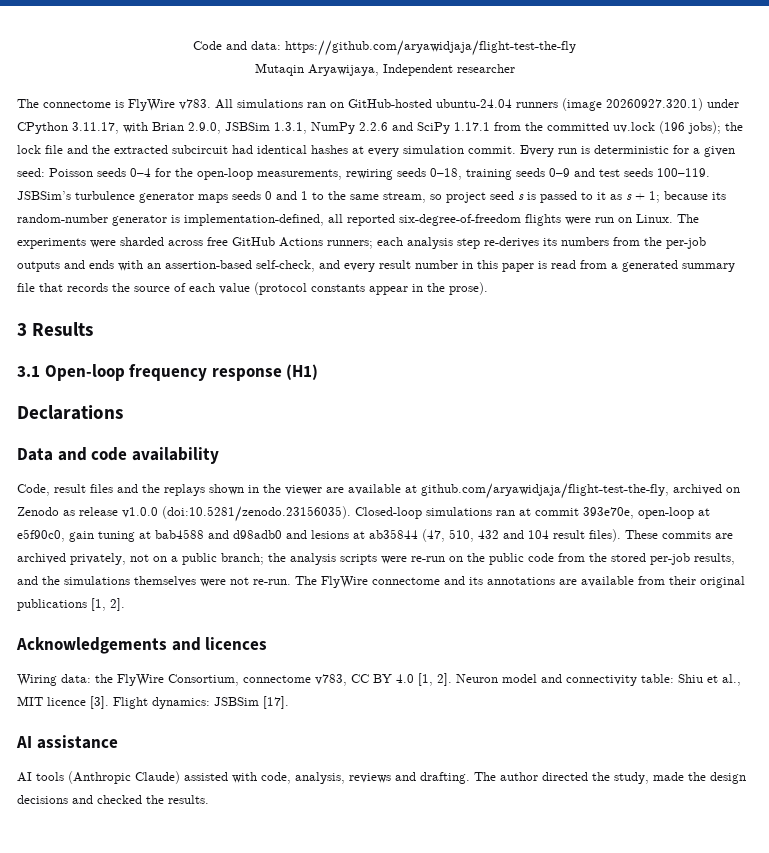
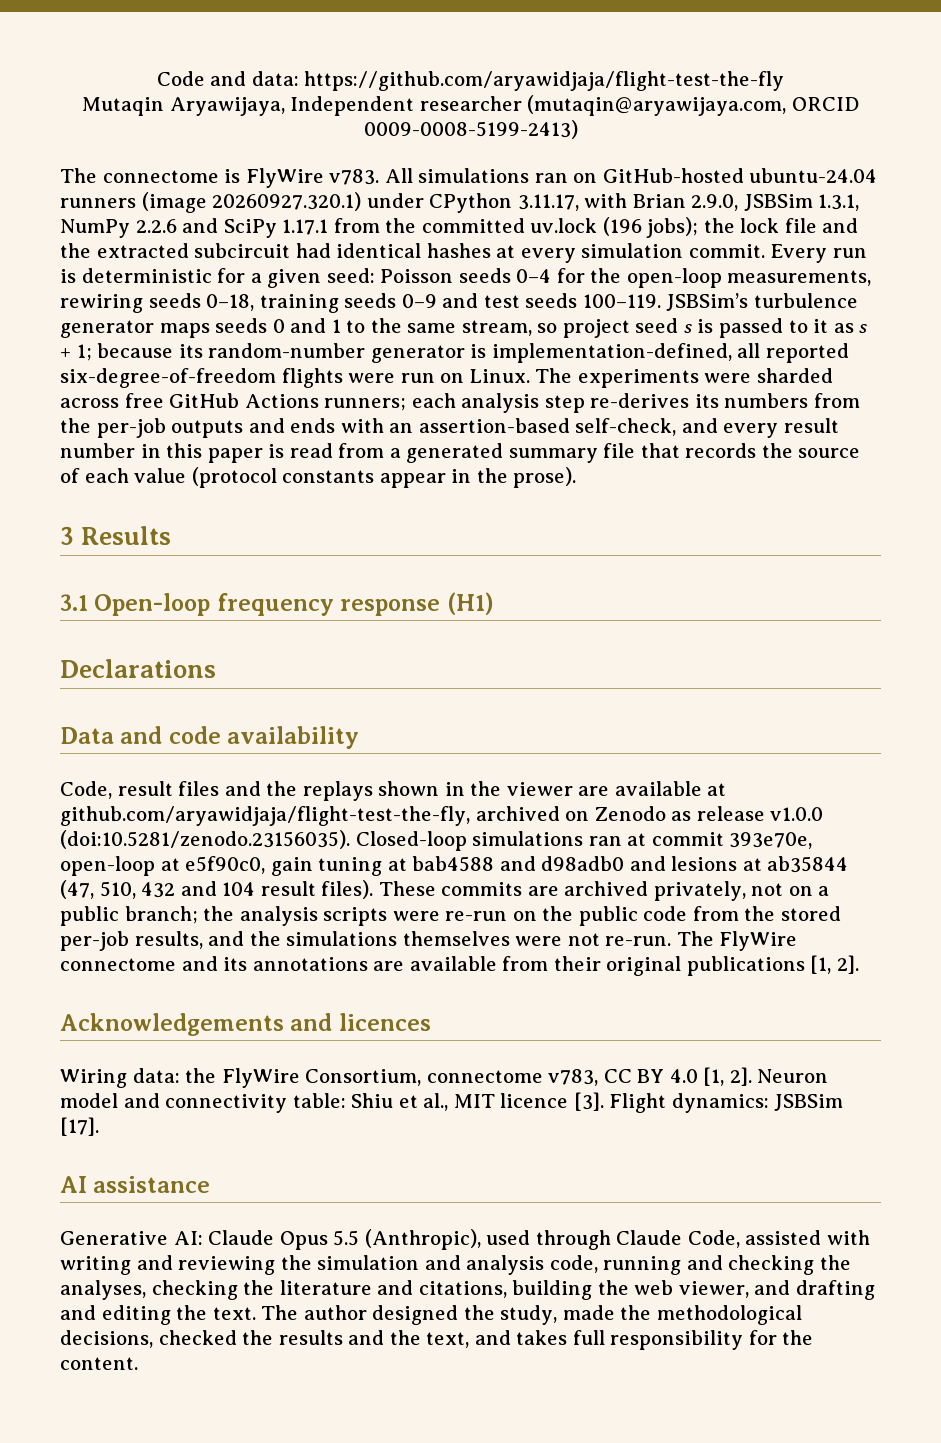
(515, 68) none -> [527,95,859,116] [363,120,578,139] (mutaqin@aryawijaya.com, ORCID 0009-0008-5199-2413)
[17,771,470,784] AI tools (Anthropic Claude) assisted with code, analysis, reviews and drafting. -> [60,1229,870,1250] [60,1255,851,1275] [60,1280,875,1300] [60,1305,256,1325] Generative AI: Claude Opus 5.5 (Anthropic), used through Claude Code, assisted with writing and reviewing the simulation and analysis code, running and checking the analyses, checking the literature and citations, building the web viewer, and drafting and editing the text.
[542,772,588,781] directed -> [372,1305,459,1325] designed
[710,772,746,784] [17,795,209,804] design decisions and checked the results. -> [656,1305,802,1325] [60,1330,814,1350] [60,1357,138,1370] methodological decisions, checked the results and the text, and takes full responsibility for the content.

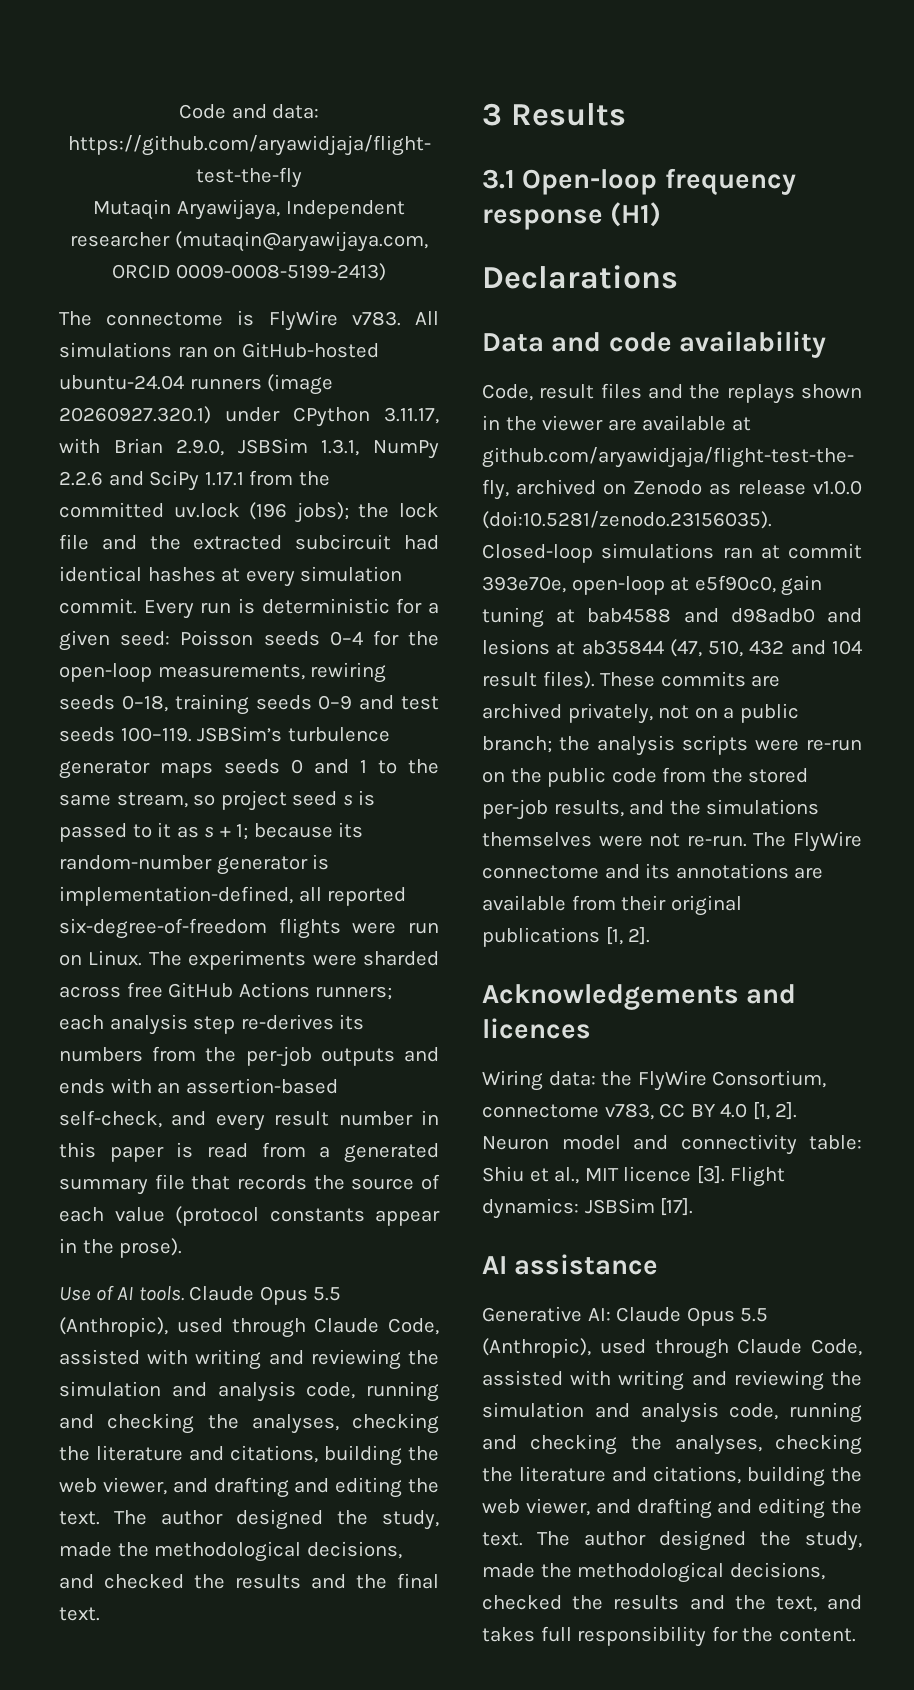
(577, 477) none -> [59,1285,342,1305] [59,1317,439,1338] [59,1349,440,1370] [59,1381,439,1402] [59,1413,439,1434] [59,1445,439,1466] [59,1477,439,1498] [59,1509,439,1530] [59,1541,402,1562] [59,1573,439,1589] [59,1607,100,1621] // Use of AI tools. Claude Opus 5.5 (Anthropic), used through Claude Code, assisted with writing and reviewing the simulation and analysis code, running and checking the analyses, checking the literature and citations, building the web viewer, and drafting and editing the text. The author designed the study, made the methodological decisions, and checked the results and the final text.

